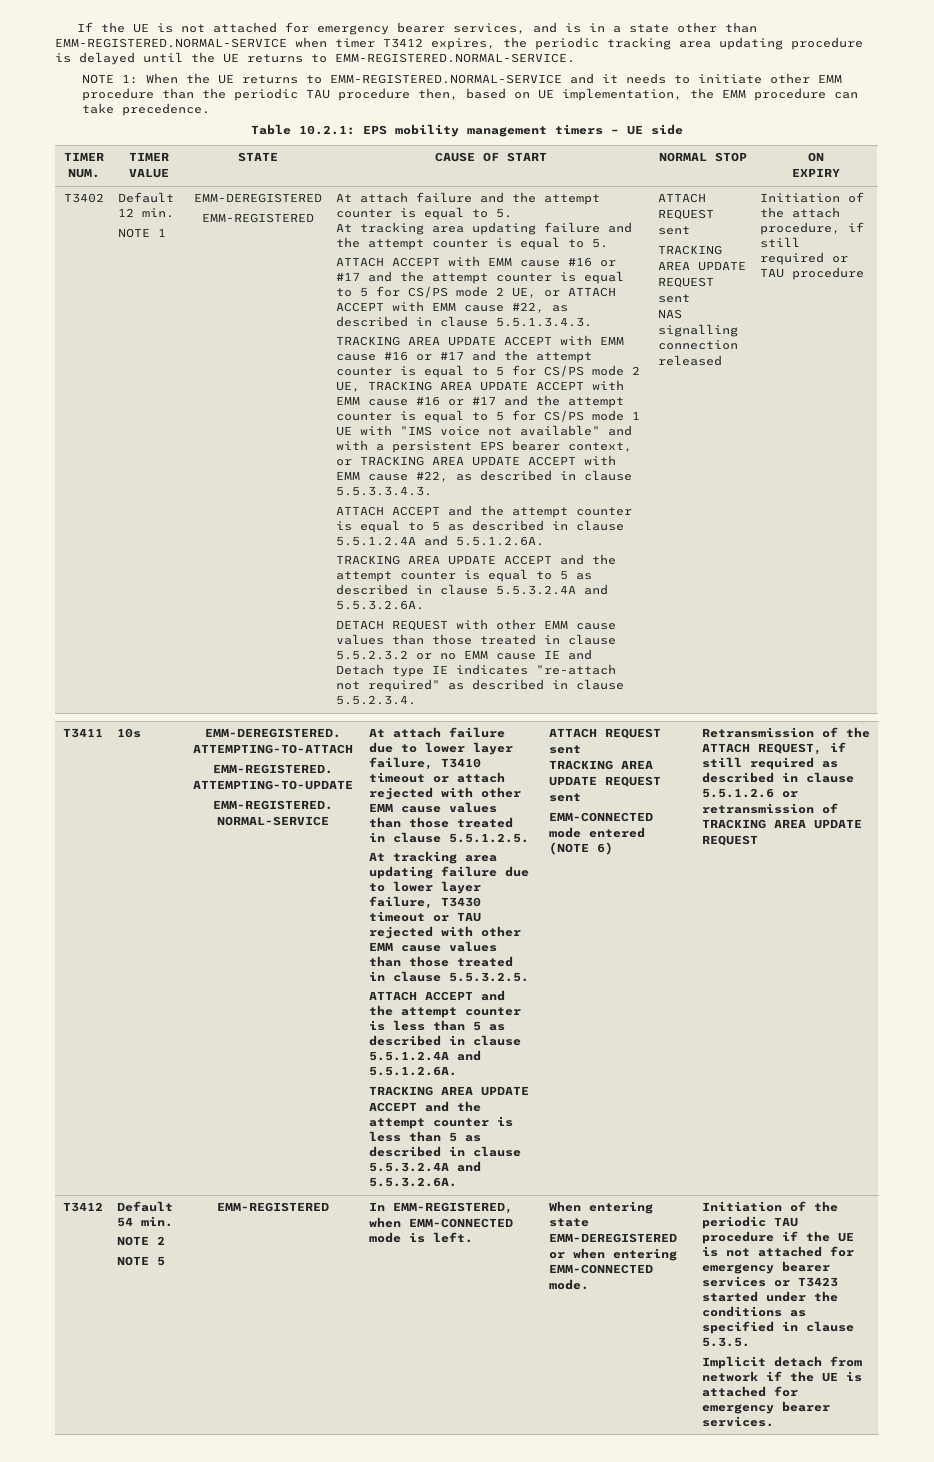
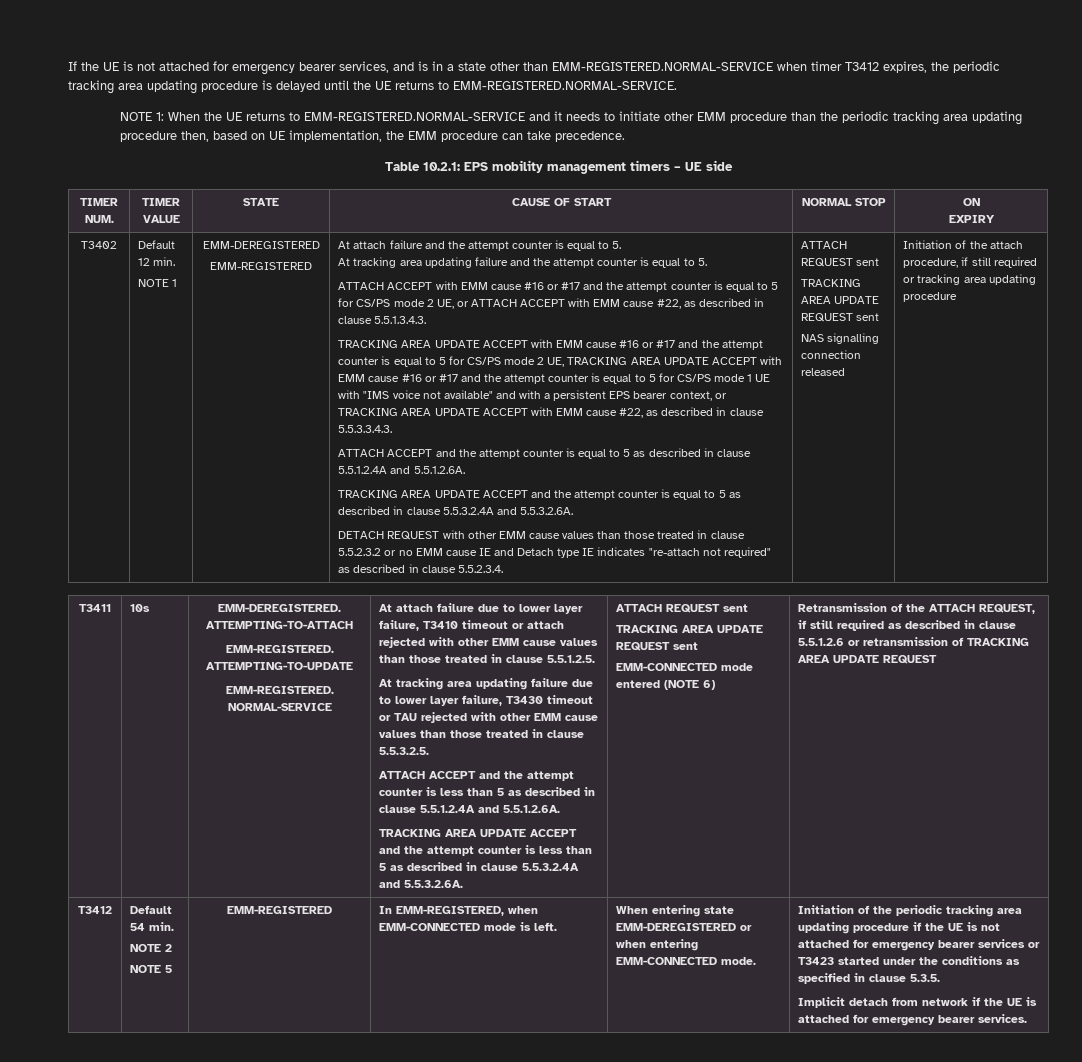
[305,89,330,99] TAU -> [892,111,1022,125] tracking area updating
[760,268,785,278] TAU -> [917,274,1036,285] tracking area updating
[774,1217,799,1227] TAU -> [946,905,1023,917] [798,922,850,934] tracking area updating

